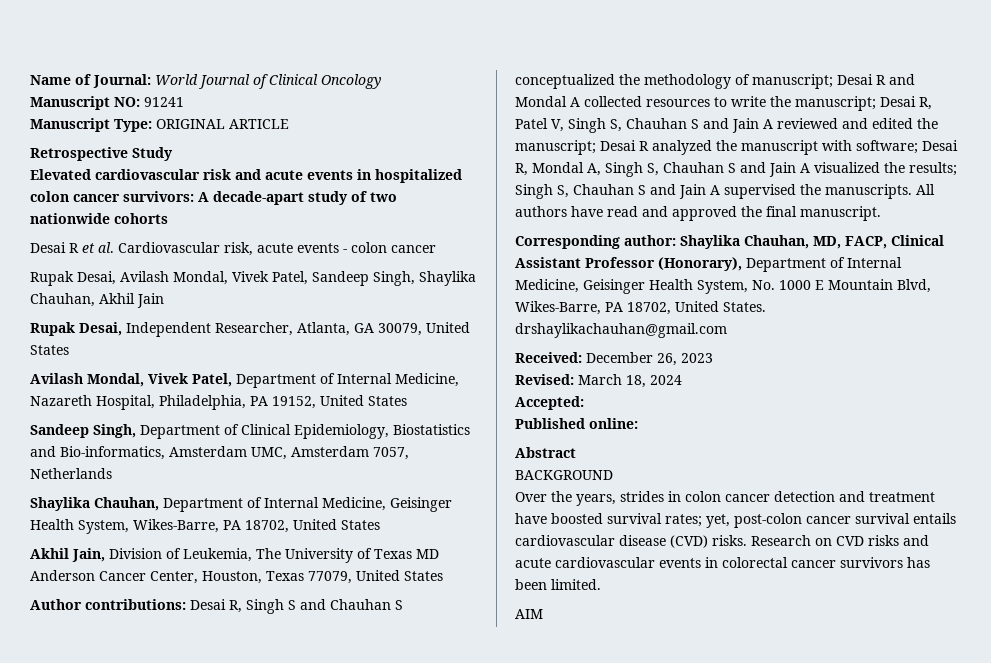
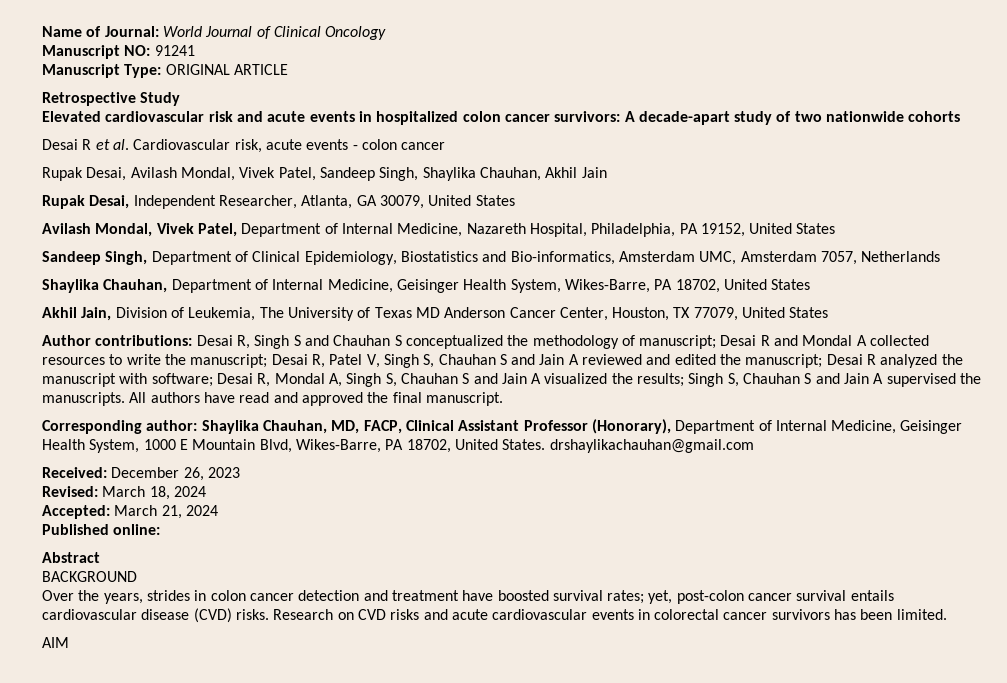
[266,571,304,581] Texas -> [673,307,691,318] TX
[752,280,775,290] No. -> (140, 446) none
(584, 403) none -> [114,505,218,519] March 21, 2024

